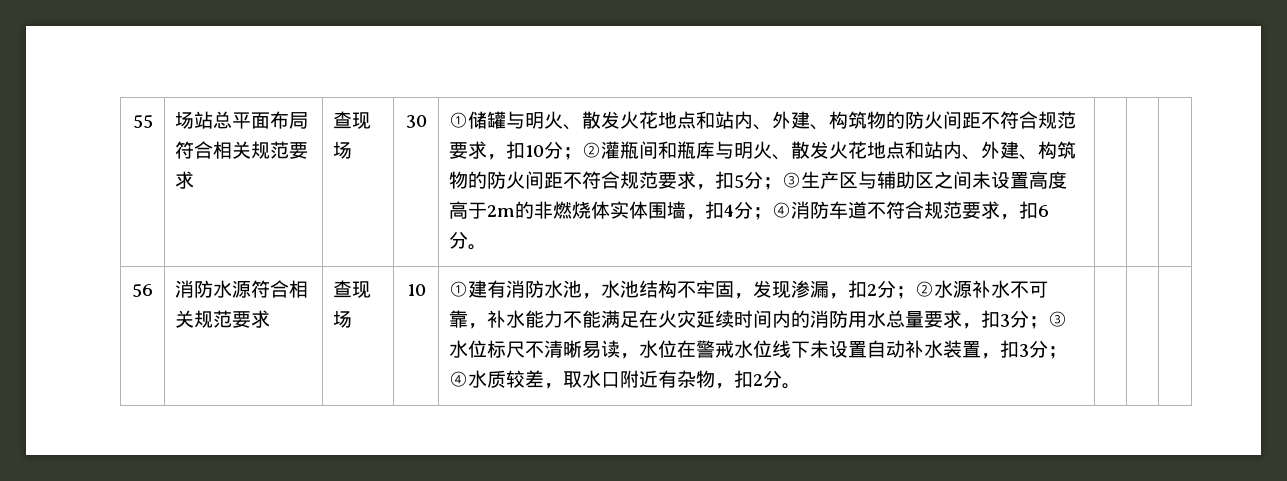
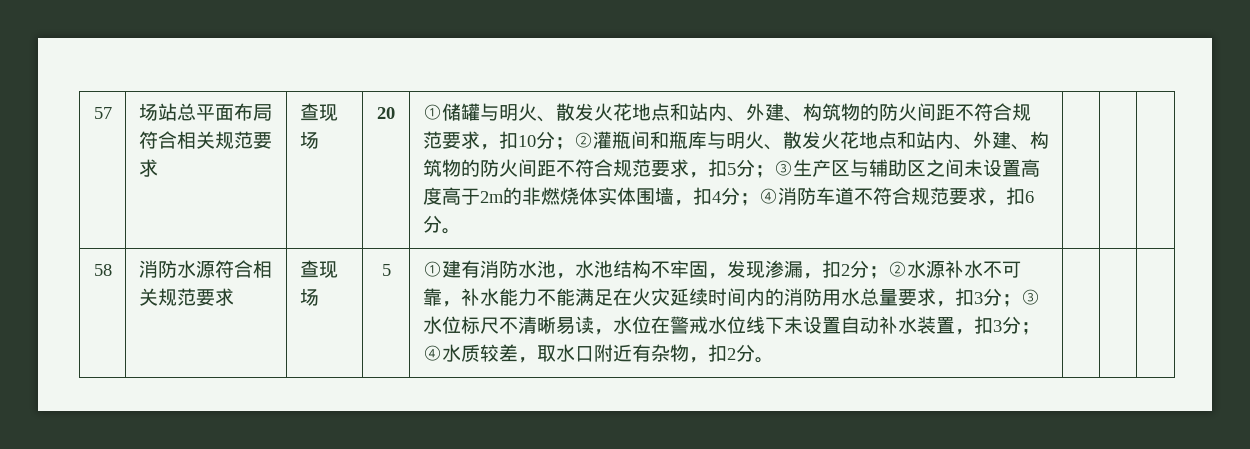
[132,115,153,128] 55 -> [93,107,112,119] 57
[405,115,427,128] 30 -> [377,107,395,119] 20
[132,284,153,297] 56 -> [93,264,112,276] 58
[406,284,426,296] 10 -> [381,264,391,276] 5

